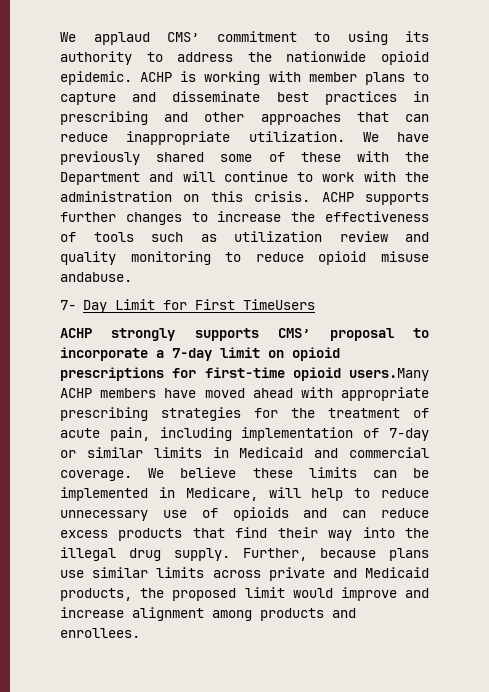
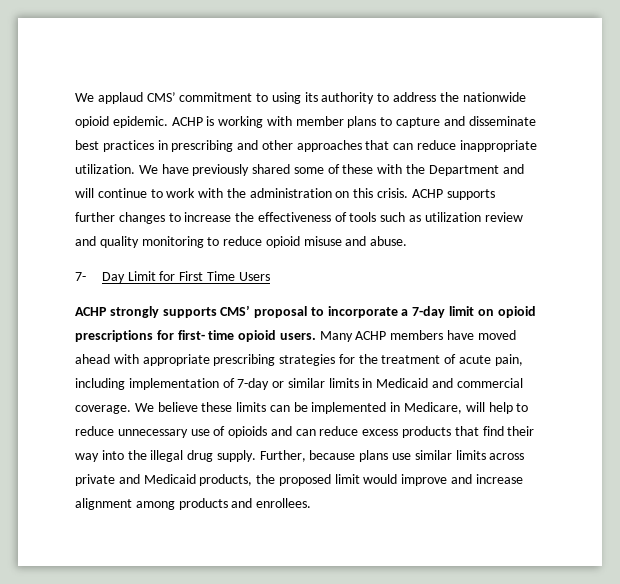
[60,272,132,282] andabuse. -> [345,236,408,246] and abuse.
[242,299,315,310] TimeUsers -> [207,271,270,281] Time Users
[204,367,429,381] first-time opioid users.Many -> [177,330,353,342] first- time opioid users. Many

